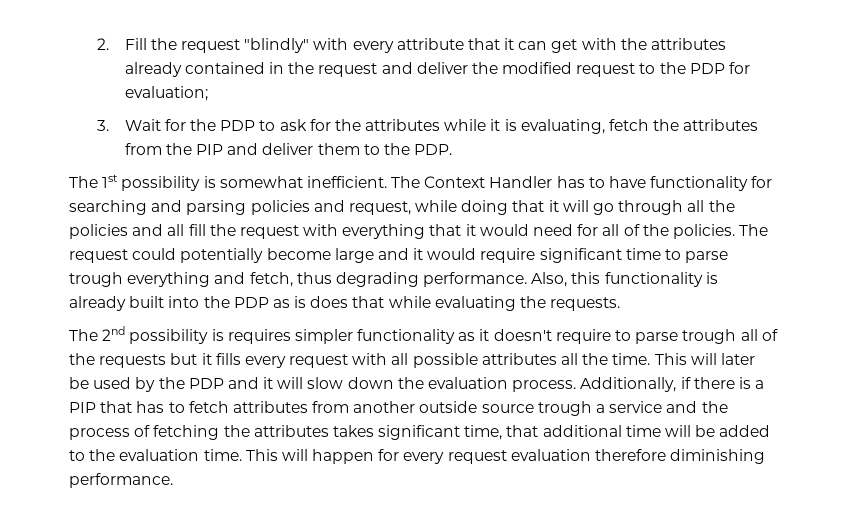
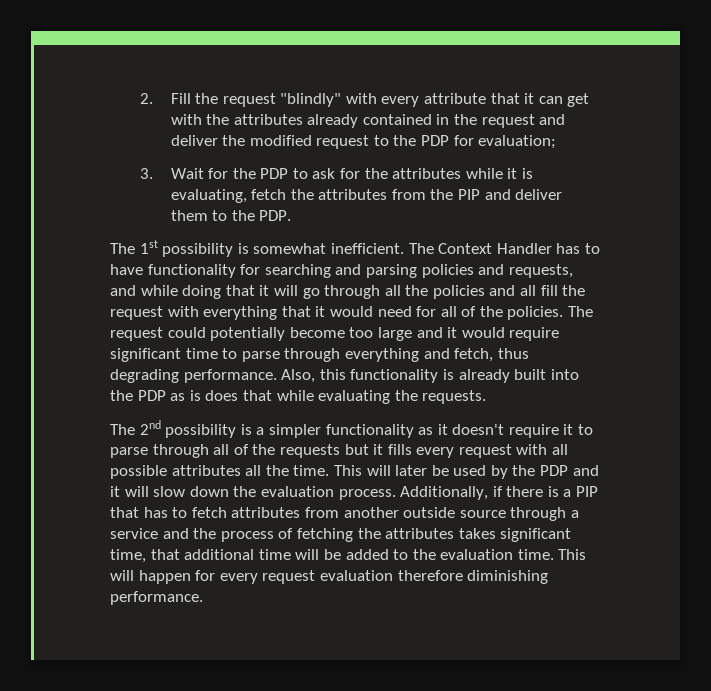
[348,201,411,215] request, -> [508,264,573,278] [110,285,136,296] requests, and
(331, 254) none -> [349,327,374,338] too
[69,272,123,287] trough -> [284,348,341,362] through
[227,329,291,344] requires -> [256,427,265,435] a
[615,329,737,344] to parse trough -> [563,424,594,435] [110,444,209,458] it to parse through
[537,401,592,416] trough -> [510,507,567,521] through

